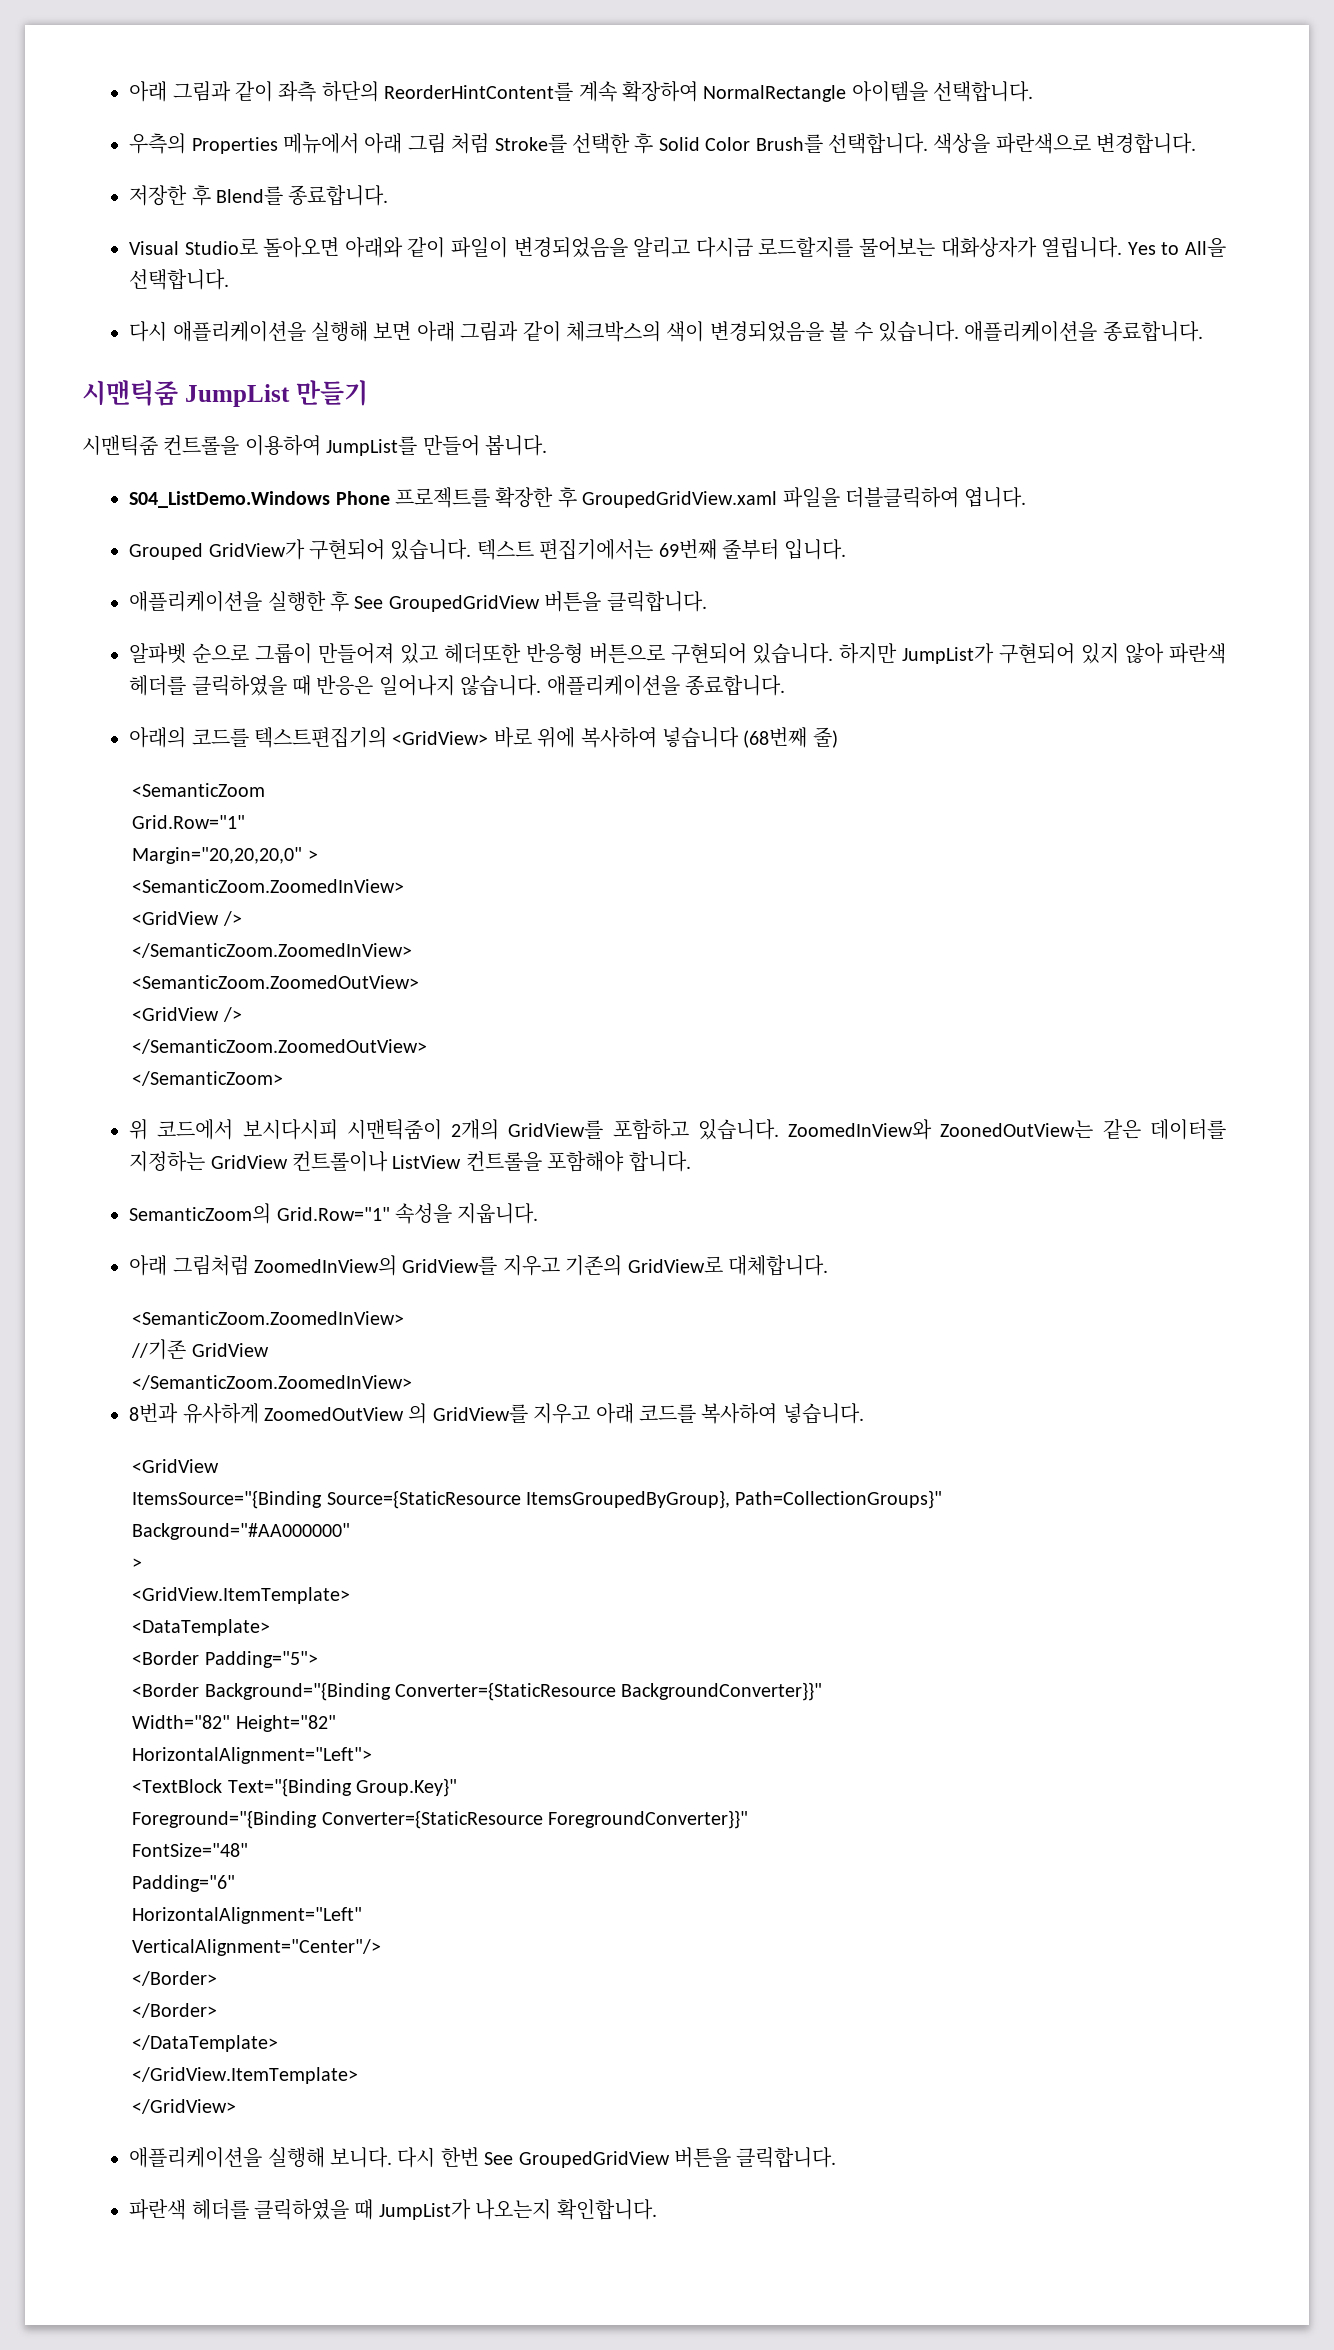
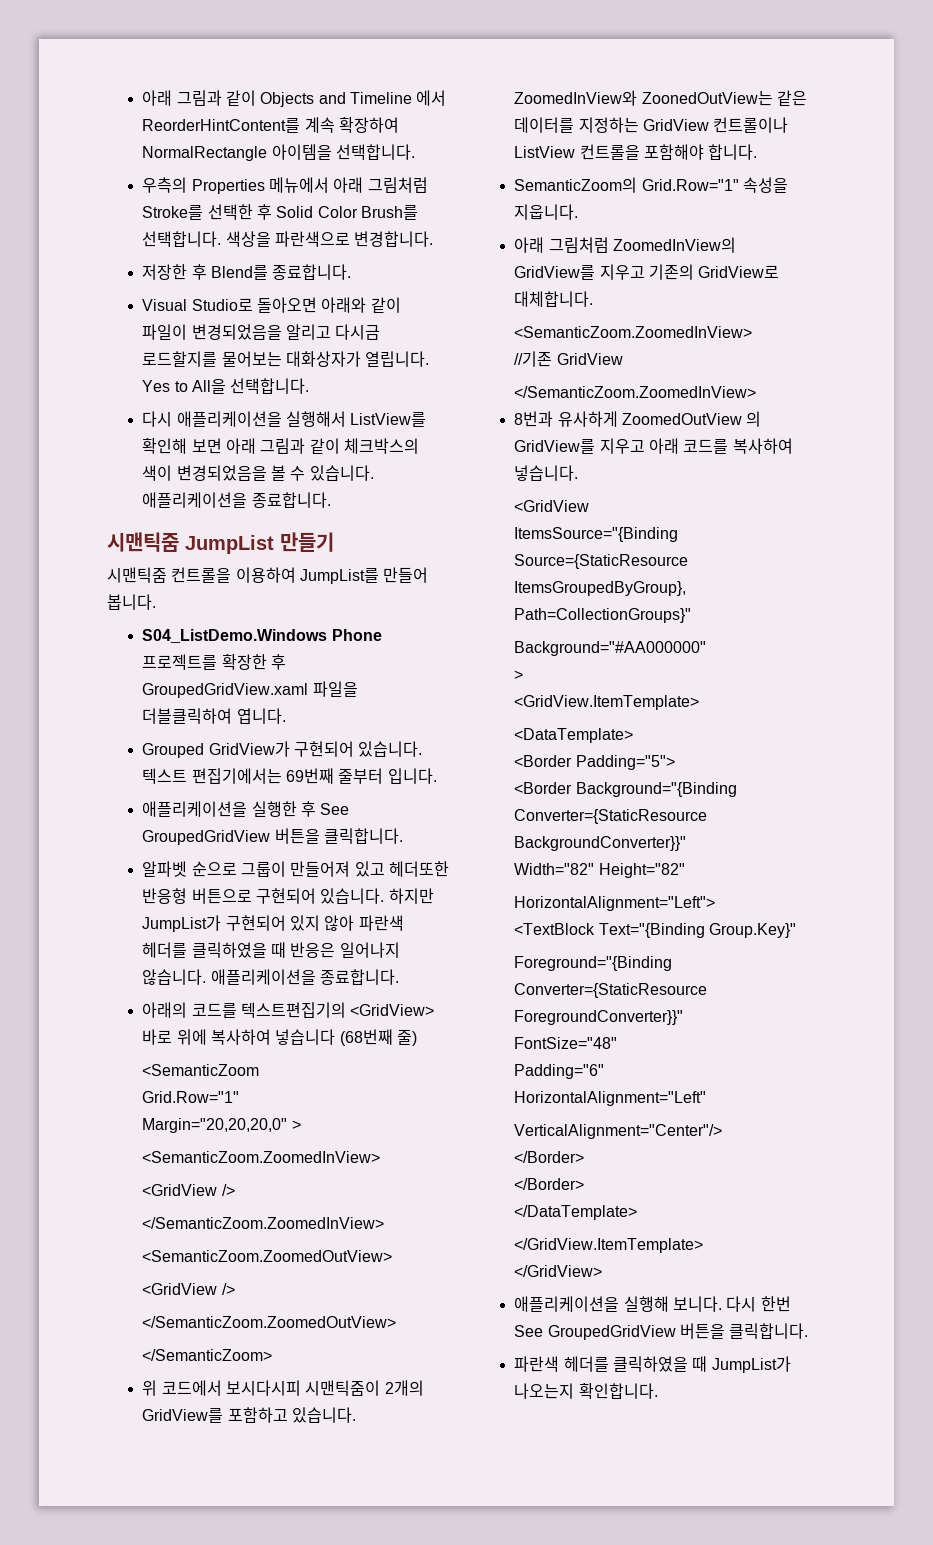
[129,81,379,102] 아래 그림과 같이 좌측 하단의 -> [142,90,447,107] 아래 그림과 같이 Objects and Timeline 에서
[407,133,490,154] 그림 처럼 -> [367,177,428,193] 그림처럼
[310,321,368,342] 실행해 -> [285,411,427,427] [142,438,188,454] 실행해서 ListView를 확인해

